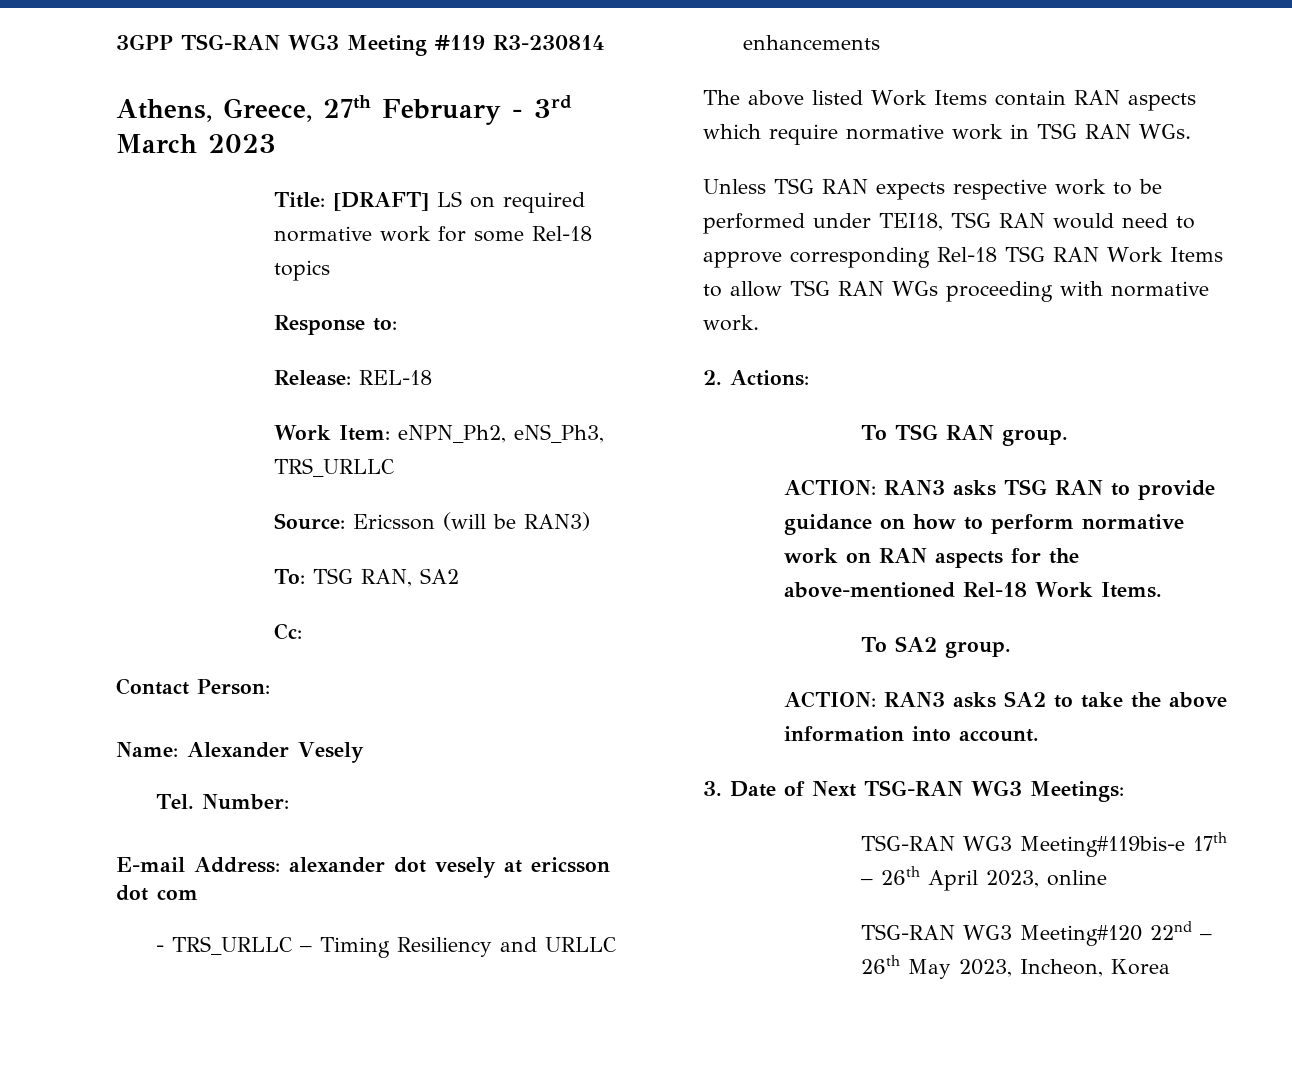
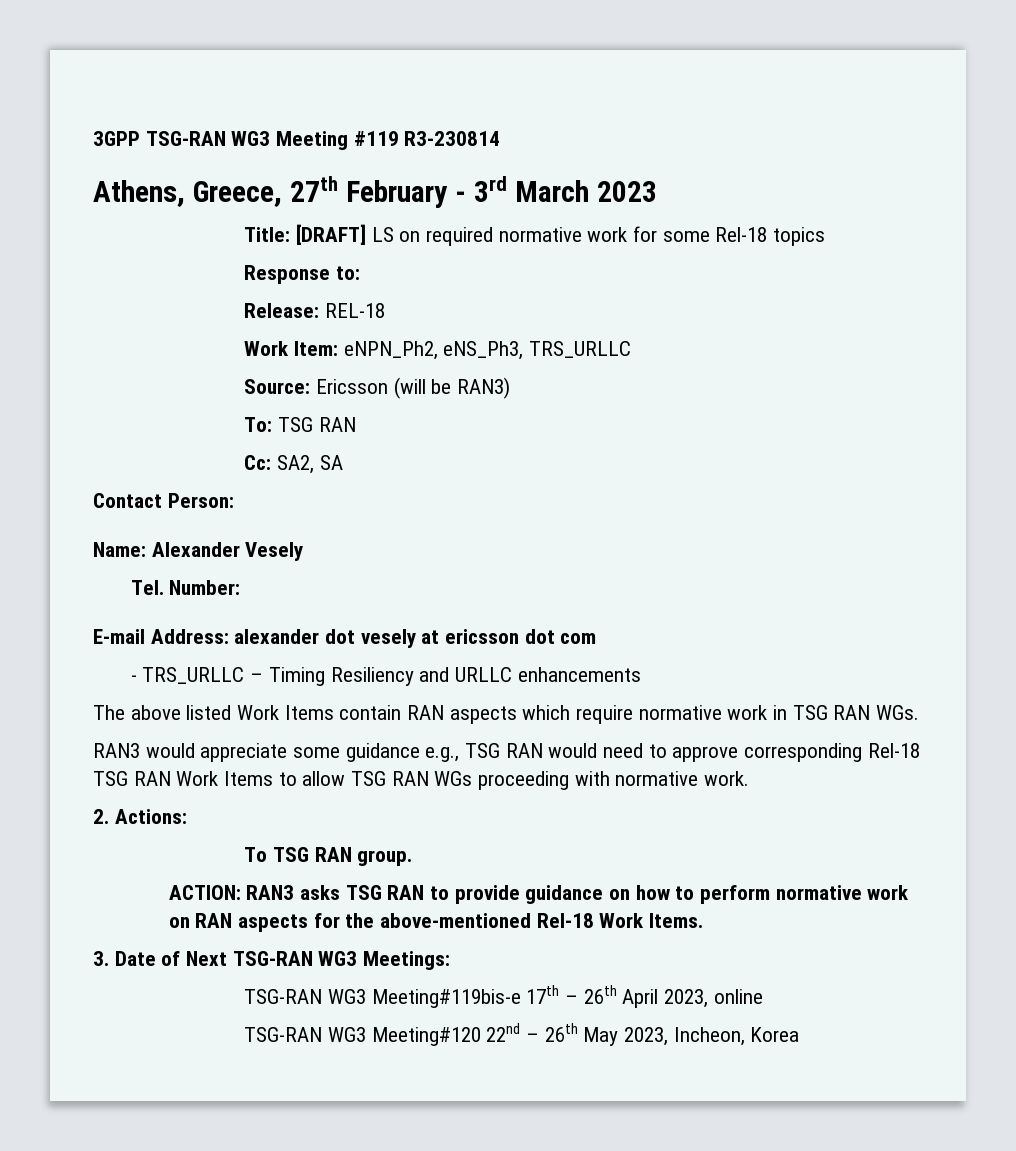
[361,568,460,587] RAN, SA2 -> [318,417,356,432] RAN
(302, 631) none -> [276,455,343,474] SA2, SA
[703,178,1162,200] [703,213,943,234] Unless TSG RAN expects respective work to be performed under TEI18, -> [93,743,460,762] RAN3 would appreciate some guidance e.g.,
[860,636,1012,658] [783,691,1227,708] [783,726,1039,742] // To SA2 group. // ACTION: RAN3 asks SA2 to take the above information into account. -> (704, 920) none

